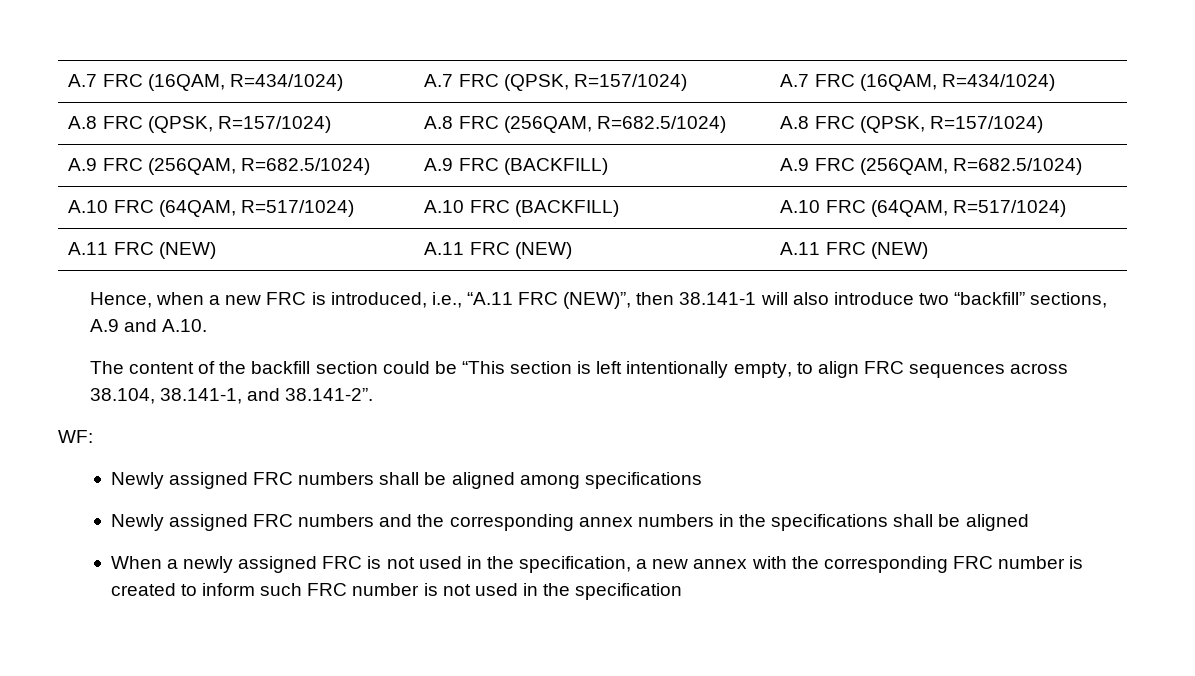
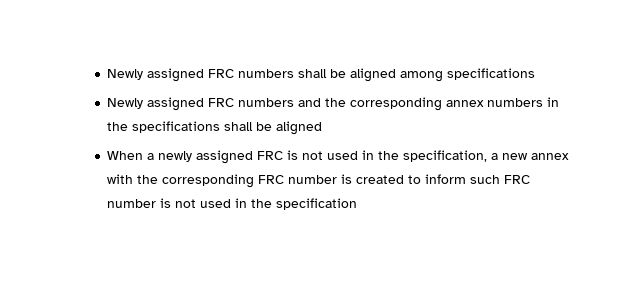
[68,74,343,91] [424,74,687,91] [780,74,1055,91] [68,116,331,133] [424,116,726,133] [780,116,1043,133] [68,158,370,175] [424,158,608,175] [780,158,1082,175] [68,200,354,217] [424,200,619,217] [780,200,1066,217] [68,242,216,259] [424,242,572,259] [780,242,928,259] [89,292,1108,309] [89,319,208,332] [89,361,1069,378] [89,388,374,404] [58,430,93,443] A.7 FRC (16QAM, R=434/1024) | A.7 FRC (QPSK, R=157/1024) | A.7 FRC (16QAM, R=434/1024) // A.8 FRC (QPSK, R=157/1024) | A.8 FRC (256QAM, R=682.5/1024) | A.8 FRC (QPSK, R=157/1024) // A.9 FRC (256QAM, R=682.5/1024) | A.9 FRC (BACKFILL) | A.9 FRC (256QAM, R=682.5/1024) // A.10 FRC (64QAM, R=517/1024) | A.10 FRC (BACKFILL) | A.10 FRC (64QAM, R=517/1024) // A.11 FRC (NEW) | A.11 FRC (NEW) | A.11 FRC (NEW) // Hence, when a new FRC is introduced, i.e., “A.11 FRC (NEW)”, then 38.141-1 will also introduce two “backfill” sections, A.9 and A.10. // The content of the backfill section could be “This section is left intentionally empty, to align FRC sequences across 38.104, 38.141-1, and 38.141-2”. // WF: // -> (107, 74) none

